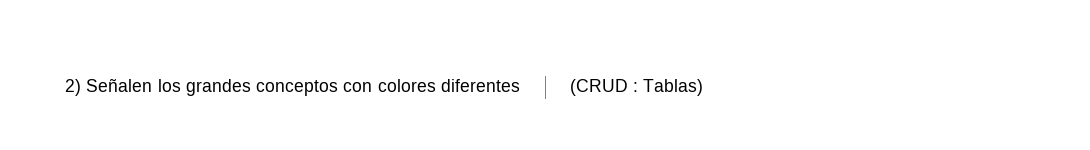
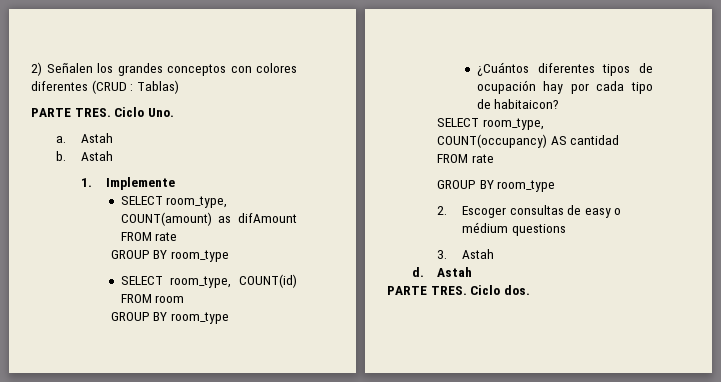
(703, 87) none -> [31,107,174,117] [55,133,113,143] [55,151,113,161] [80,177,175,190] [120,196,228,208] [120,212,297,226] [120,232,178,241] [110,250,230,262] [120,274,297,288] [120,294,185,303] [110,312,230,324] [476,62,653,76] [476,80,653,94] [476,99,560,109] [436,118,544,130] [436,134,620,148] [436,154,494,163] [436,180,556,192] [436,205,622,218] [461,222,566,236] [436,249,494,259] [411,267,472,277] [387,285,530,295] // PARTE TRES. Ciclo Uno. // a. Astah // b. Astah // 1. Implemente // SELECT room_type, COUNT(amount) as difAmount FROM rate // GROUP BY room_type // SELECT room_type, COUNT(id) FROM room // GROUP BY room_type // ¿Cuántos diferentes tipos de ocupación hay por cada tipo de habitaicon? // SELECT room_type, COUNT(occupancy) AS cantidad FROM rate // GROUP BY room_type // 2. Escoger consultas de easy o médium questions // 3. Astah // d. Astah // PARTE TRES. Ciclo dos.

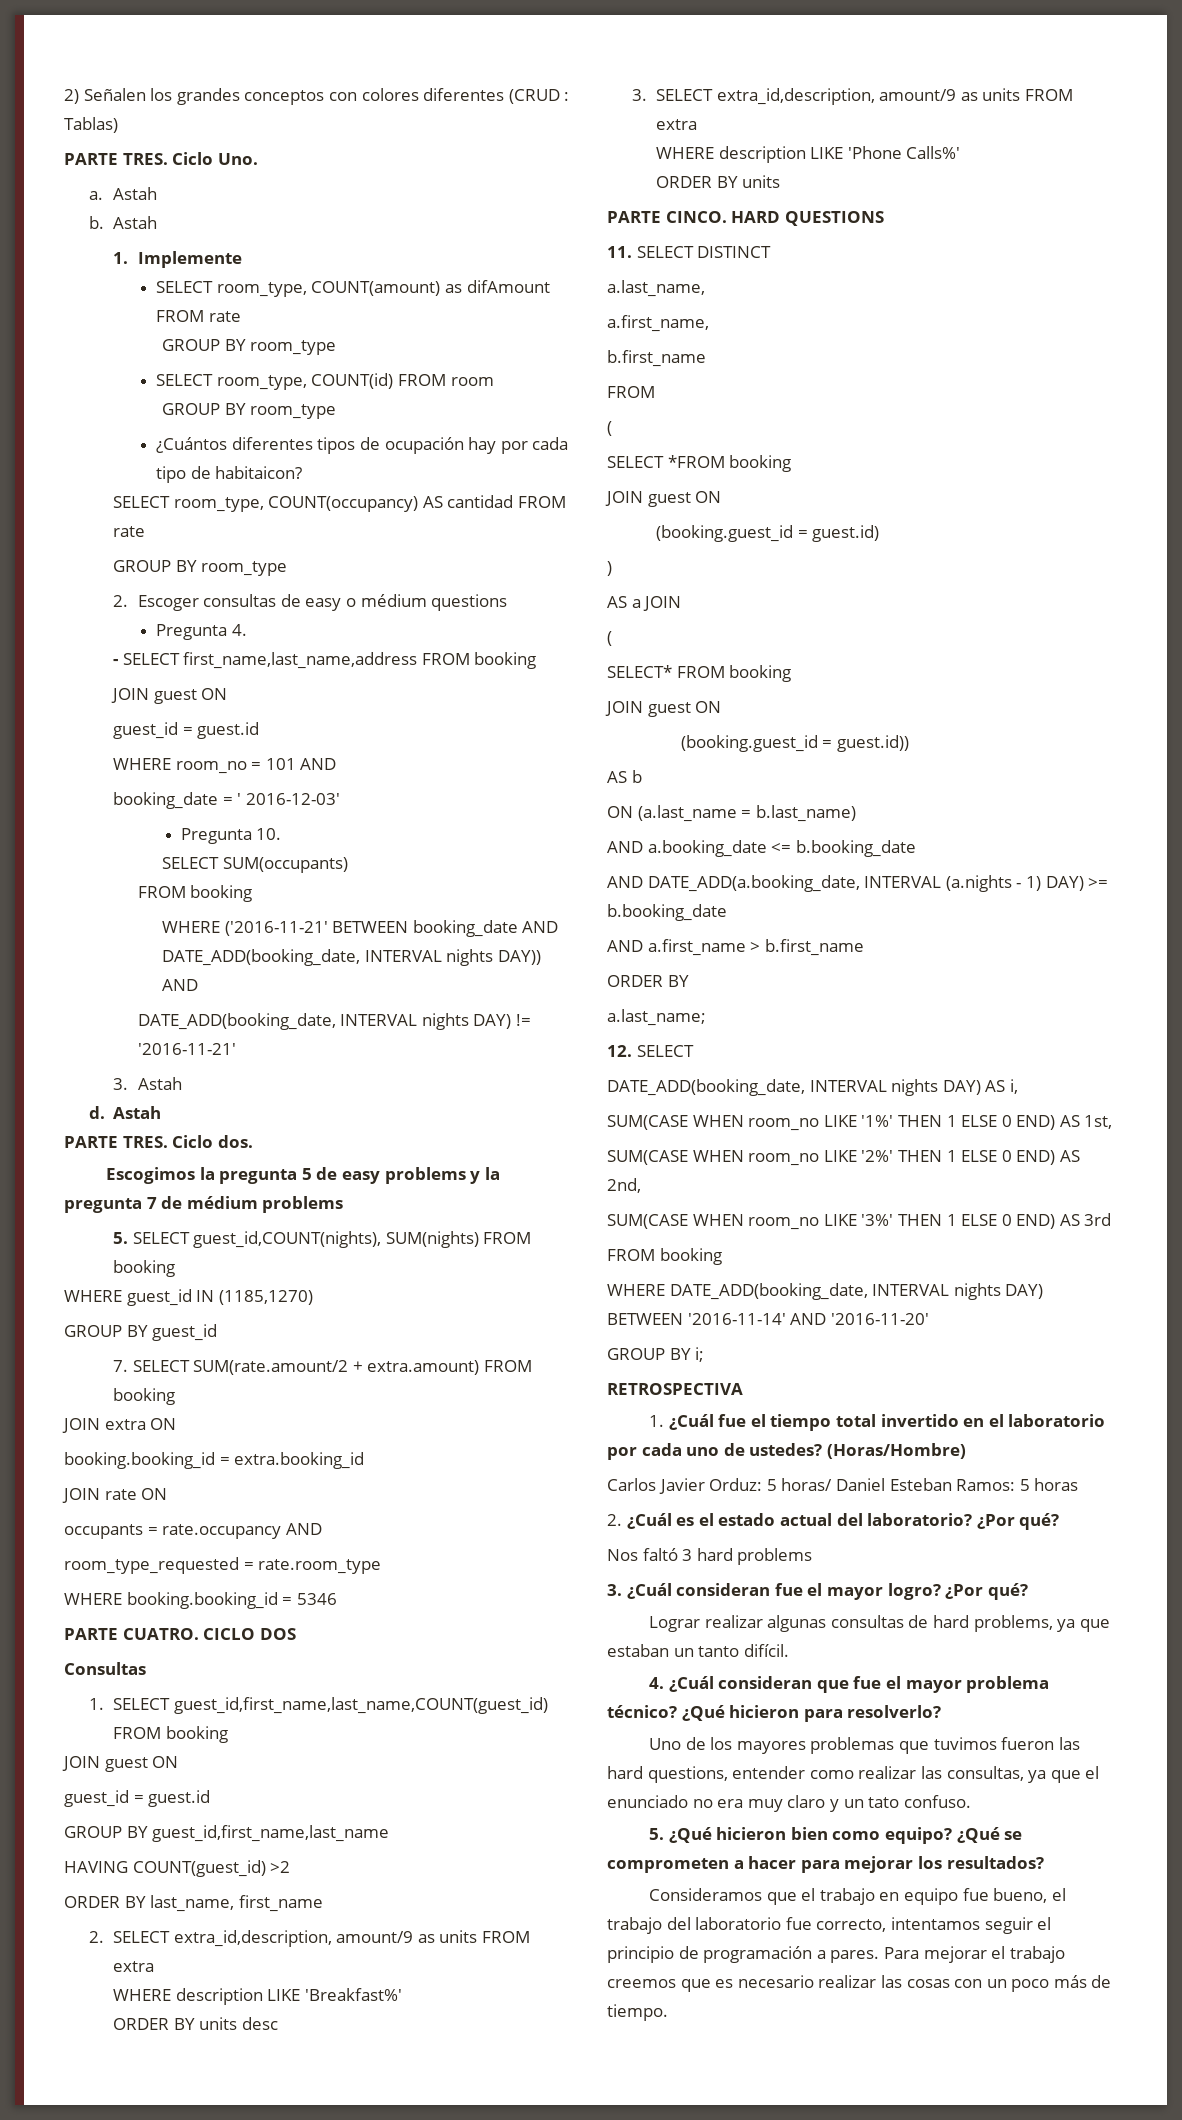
(566, 230) none -> [156,624,247,640] [113,652,537,669] [111,688,228,704] [113,722,260,739] [113,758,337,774] [113,792,340,809] [180,828,282,844] [162,857,348,873] [137,885,253,902] [162,920,559,937] [162,949,541,966] [162,979,199,991] [137,1013,531,1030] [137,1043,236,1055] // Pregunta 4. // - SELECT first_name,last_name,address FROM booking // JOIN guest ON // guest_id = guest.id // WHERE room_no = 101 AND // booking_date = ' 2016-12-03' // Pregunta 10. // SELECT SUM(occupants) // FROM booking // WHERE ('2016-11-21' BETWEEN booking_date AND DATE_ADD(booking_date, INTERVAL nights DAY)) AND // DATE_ADD(booking_date, INTERVAL nights DAY) != '2016-11-21'
(530, 290) none -> [106,1167,500,1184] [64,1196,344,1213] [113,1231,532,1248] [113,1260,176,1277] [64,1289,313,1306] [64,1324,218,1341] [113,1360,533,1375] [113,1388,176,1405] [62,1418,177,1433] [64,1452,365,1469] [62,1488,168,1503] [64,1523,322,1539] [64,1557,382,1574] [64,1592,337,1609] [64,1628,296,1640] [64,1662,146,1675] [88,1697,548,1714] [113,1726,228,1743] [62,1756,179,1772] [64,1790,211,1807] [64,1825,390,1842] [64,1860,291,1877] [64,1895,323,1912] [88,1930,531,1947] [113,1961,155,1972] [113,1988,402,2005] [113,2017,278,2030] [631,88,1074,105] [656,119,698,130] [656,146,961,163] [656,175,781,188] [607,211,884,226] [607,246,772,258] [607,280,705,297] [607,315,709,332] [607,350,706,367] [607,386,655,398] [607,421,612,436] [607,455,792,472] [605,491,722,507] [656,525,880,542] [607,561,612,576] [607,596,682,611] [607,631,612,646] [607,665,792,682] [605,701,722,717] [680,735,909,752] [607,770,642,783] [607,805,856,822] [607,840,916,857] [607,875,1109,892] [607,904,727,921] [607,939,864,956] [607,975,689,987] [607,1009,706,1026] [607,1045,694,1057] [607,1079,1018,1096] [607,1115,1113,1131] [607,1150,1080,1166] [607,1178,641,1193] [607,1213,1112,1230] [607,1248,722,1265] [607,1283,1044,1300] [607,1313,929,1325] [607,1347,705,1362] [607,1383,743,1395] [649,1414,1106,1431] [607,1443,966,1460] [607,1478,1079,1494] [607,1513,1060,1530] [607,1548,813,1565] [607,1583,1028,1600] [649,1615,1110,1632] [607,1644,789,1657] [649,1676,1050,1693] [607,1705,942,1722] [649,1737,1080,1754] [607,1766,1100,1783] [607,1795,971,1812] [649,1827,1023,1844] [607,1856,1044,1873] [649,1888,1066,1905] [607,1917,1052,1934] [607,1946,1065,1963] [607,1975,1112,1992] [607,2004,668,2021] // Escogimos la pregunta 5 de easy problems y la pregunta 7 de médium problems // 5. SELECT guest_id,COUNT(nights), SUM(nights) FROM booking // WHERE guest_id IN (1185,1270) // GROUP BY guest_id // 7. SELECT SUM(rate.amount/2 + extra.amount) FROM booking // JOIN extra ON // booking.booking_id = extra.booking_id // JOIN rate ON // occupants = rate.occupancy AND // room_type_requested = rate.room_type // WHERE booking.booking_id = 5346 // PARTE CUATRO. CICLO DOS // Consultas // 1. SELECT guest_id,first_name,last_name,COUNT(guest_id) FROM booking // JOIN guest ON // guest_id = guest.id // GROUP BY guest_id,first_name,last_name // HAVING COUNT(guest_id) >2 // ORDER BY last_name, first_name // 2. SELECT extra_id,description, amount/9 as units FROM extra // WHERE description LIKE 'Breakfast%' // ORDER BY units desc // 3. SELECT extra_id,description, amount/9 as units FROM extra // WHERE description LIKE 'Phone Calls%' // ORDER BY units // PARTE CINCO. HARD QUESTIONS // 11. SELECT DISTINCT // a.last_name, // a.first_name, // b.first_name // FROM // ( // SELECT *FROM booking // JOIN guest ON // (booking.guest_id = guest.id) // ) // AS a JOIN // ( // SELECT* FROM booking // JOIN guest ON // (booking.guest_id = guest.id)) // AS b // ON (a.last_name = b.last_name) // AND a.booking_date <= b.booking_date // AND DATE_ADD(a.booking_date, INTERVAL (a.nights - 1) DAY) >= b.booking_date // AND a.first_name > b.first_name // ORDER BY // a.last_name; // 12. SELECT // DATE_ADD(booking_date, INTERVAL nights DAY) AS i, // SUM(CASE WHEN room_no LIKE '1%' THEN 1 ELSE 0 END) AS 1st, // SUM(CASE WHEN room_no LIKE '2%' THEN 1 ELSE 0 END) AS 2nd, // SUM(CASE WHEN room_no LIKE '3%' THEN 1 ELSE 0 END) AS 3rd // FROM booking // WHERE DATE_ADD(booking_date, INTERVAL nights DAY) BETWEEN '2016-11-14' AND '2016-11-20' // GROUP BY i; // RETROSPECTIVA // 1. ¿Cuál fue el tiempo total invertido en el laboratorio por cada uno de ustedes? (Horas/Hombre) // Carlos Javier Orduz: 5 horas/ Daniel Esteban Ramos: 5 horas // 2. ¿Cuál es el estado actual del laboratorio? ¿Por qué? // Nos faltó 3 hard problems // 3. ¿Cuál consideran fue el mayor logro? ¿Por qué? // Lograr realizar algunas consultas de hard problems, ya que estaban un tanto difícil. // 4. ¿Cuál consideran que fue el mayor problema técnico? ¿Qué hicieron para resolverlo? // Uno de los mayores problemas que tuvimos fueron las hard questions, entender como realizar las consultas, ya que el enunciado no era muy claro y un tato confuso. // 5. ¿Qué hicieron bien como equipo? ¿Qué se comprometen a hacer para mejorar los resultados? // Consideramos que el trabajo en equipo fue bueno, el trabajo del laboratorio fue correcto, intentamos seguir el principio de programación a pares. Para mejorar el trabajo creemos que es necesario realizar las cosas con un poco más de tiempo.

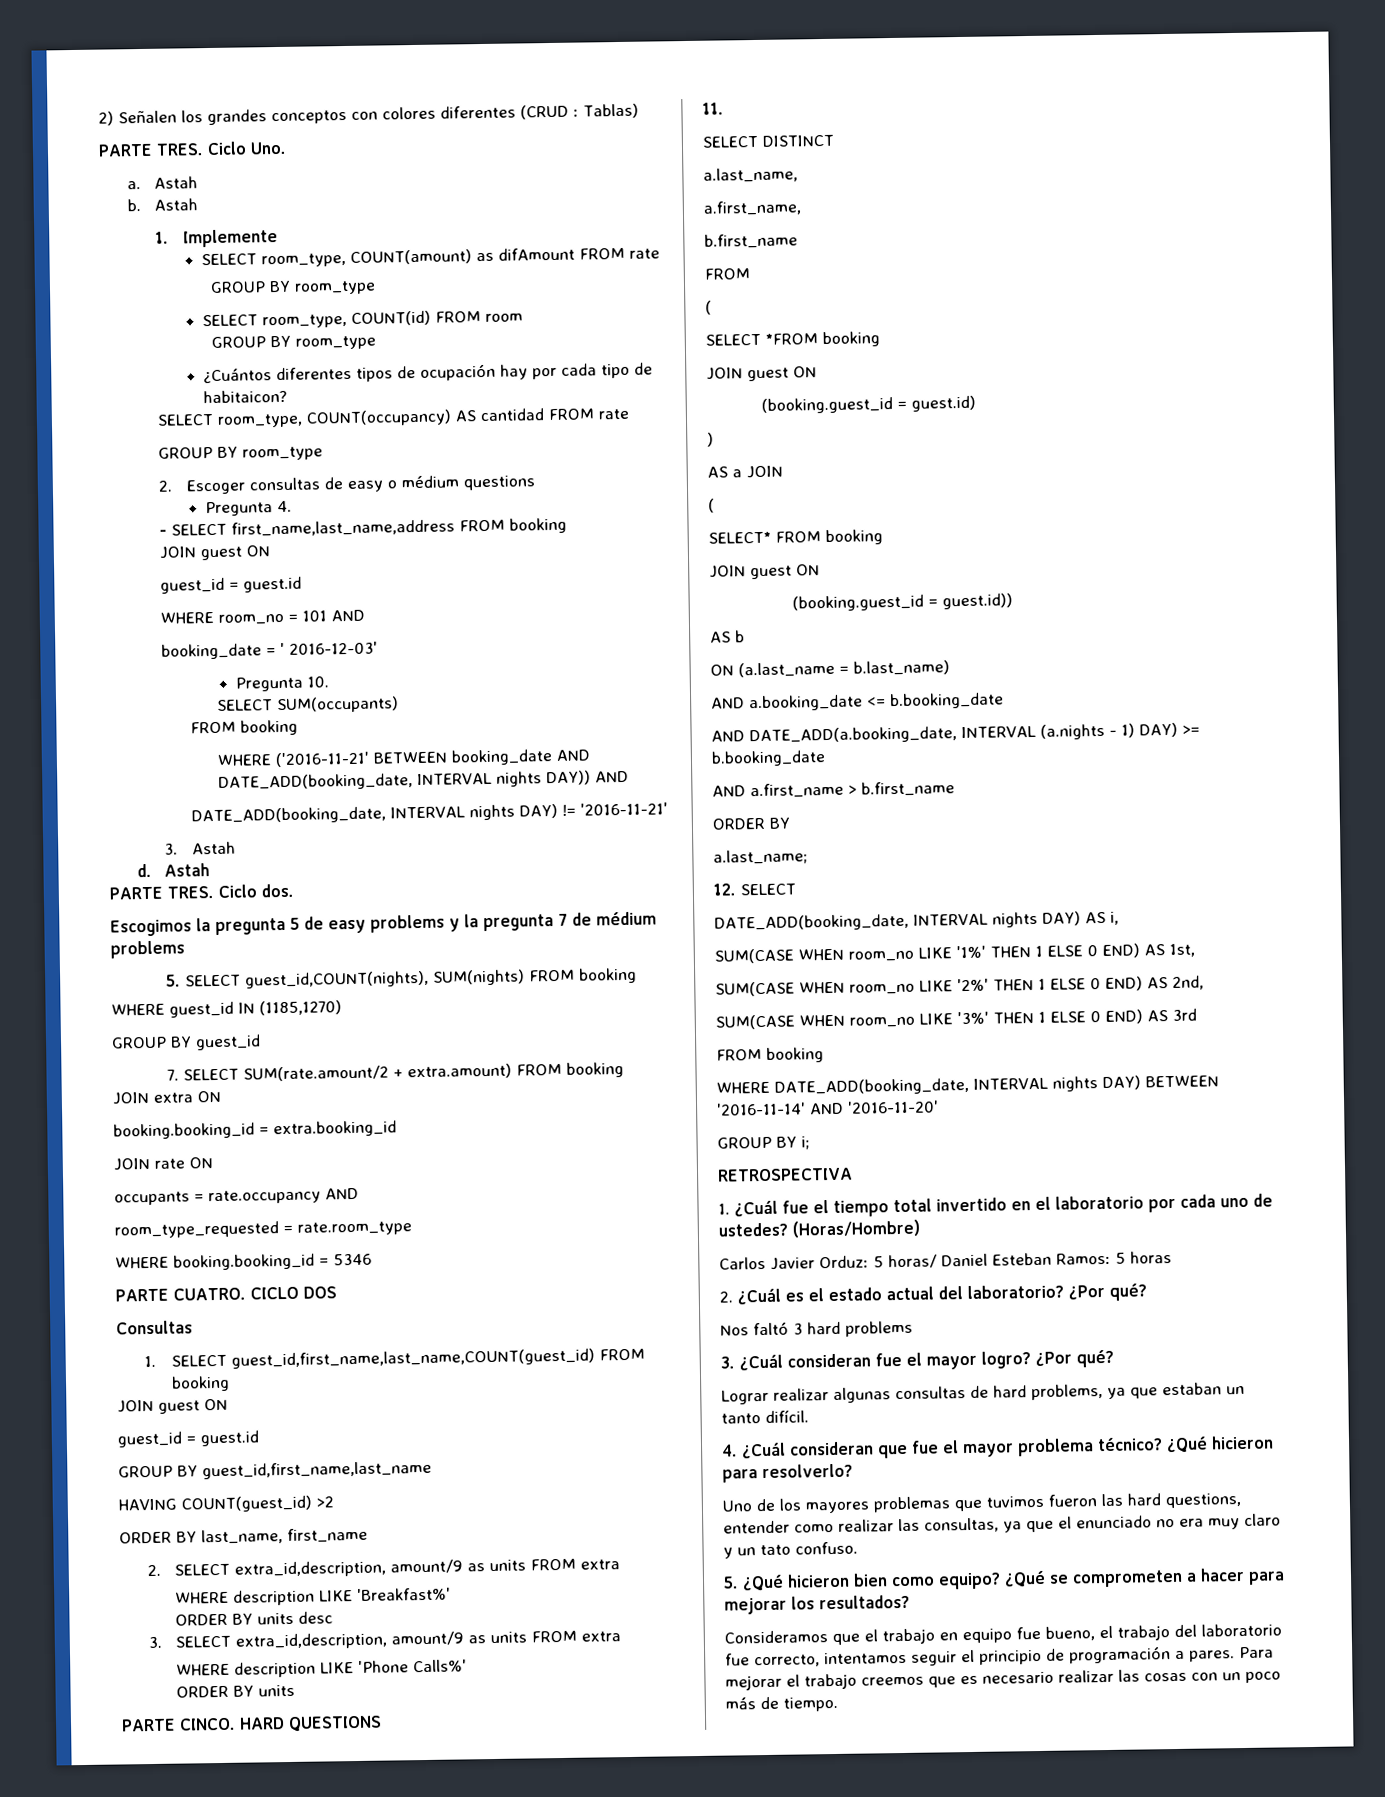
(632, 252) none -> (724, 108) //

